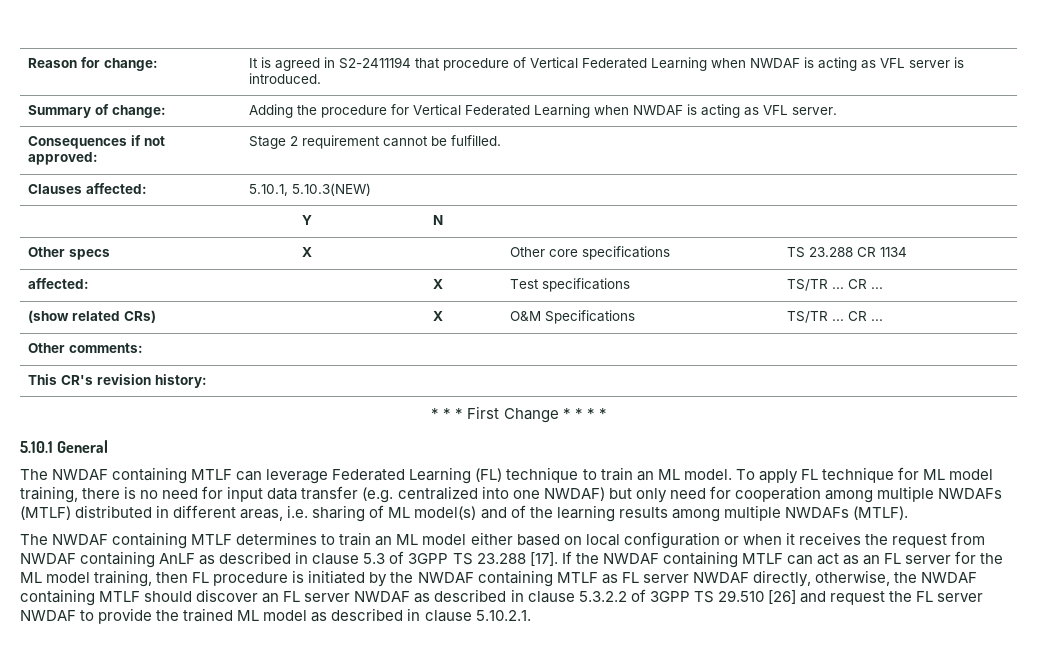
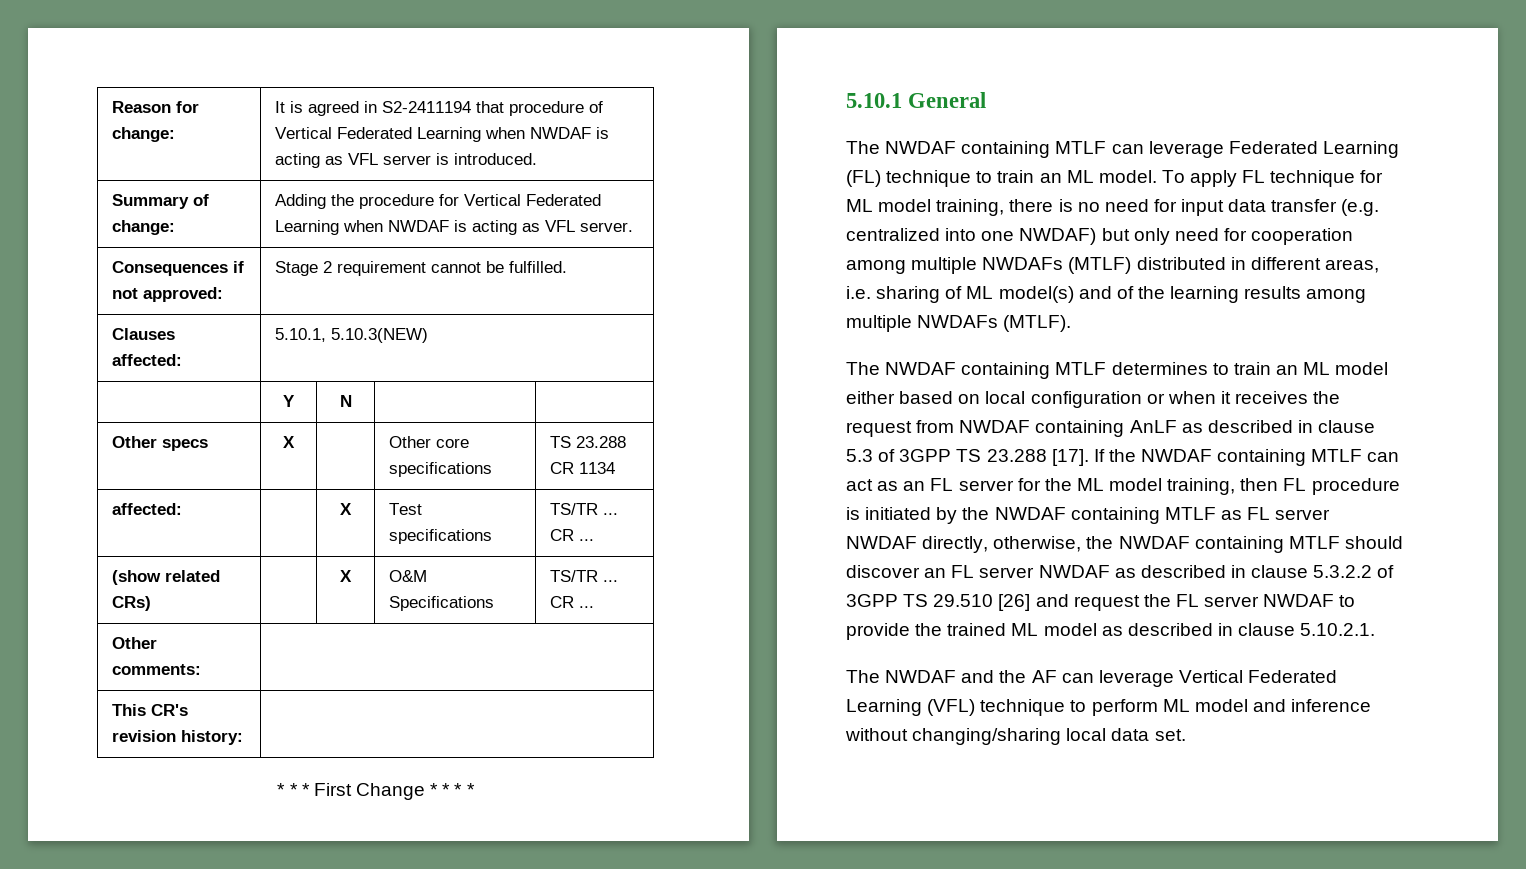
(531, 615) none -> [846,670,1338,687] [846,699,1372,716] [845,728,1186,745] // The NWDAF and the AF can leverage Vertical Federated Learning (VFL) technique to perform ML model and inference without changing/sharing local data set.

